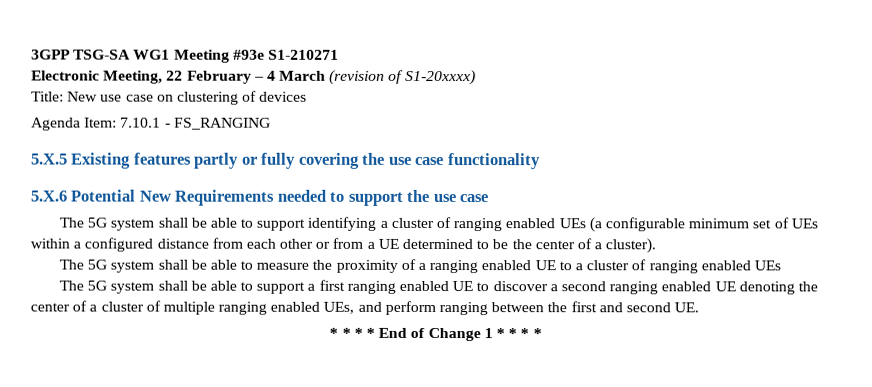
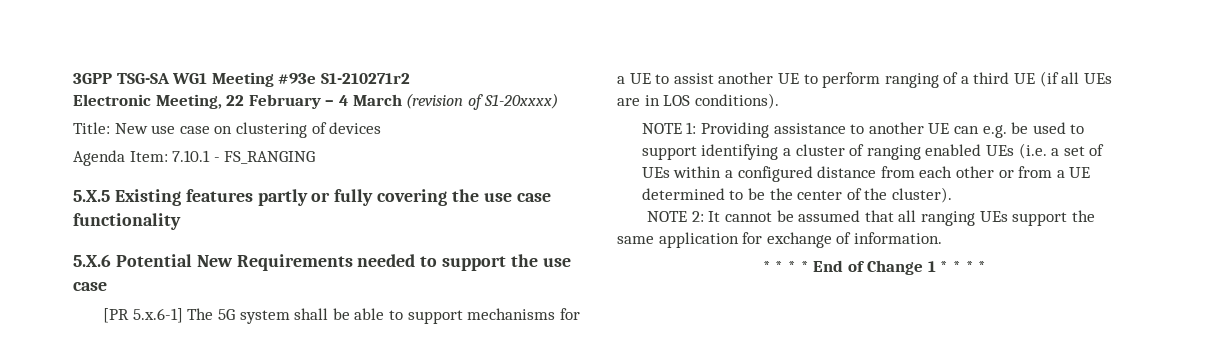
[267,49,339,60] S1-210271 -> [320,73,410,84] S1-210271r2
[59,217,306,231] The 5G system shall be able to support -> [103,308,580,324] [617,71,1112,88] [617,93,779,109] [641,122,1085,138] [641,146,697,160] [PR 5.x.6-1] The 5G system shall be able to support mechanisms for a UE to assist another UE to perform ranging of a third UE (if all UEs are in LOS conditions). // NOTE 1: Providing assistance to another UE can e.g. be used to support
[588,217,750,233] (a configurable minimum -> [1018,143,1060,159] (i.e. a
[594,242,603,250] a -> [864,188,888,200] the
[59,258,781,274] [59,279,818,295] [30,300,700,316] The 5G system shall be able to measure the proximity of a ranging enabled UE to a cluster of ranging enabled UEs // The 5G system shall be able to support a first ranging enabled UE to discover a second ranging enabled UE denoting the center of a cluster of multiple ranging enabled UEs, and perform ranging between the first and second UE. -> [647,210,1095,226] [617,232,942,248] NOTE 2: It cannot be assumed that all ranging UEs support the same application for exchange of information.

